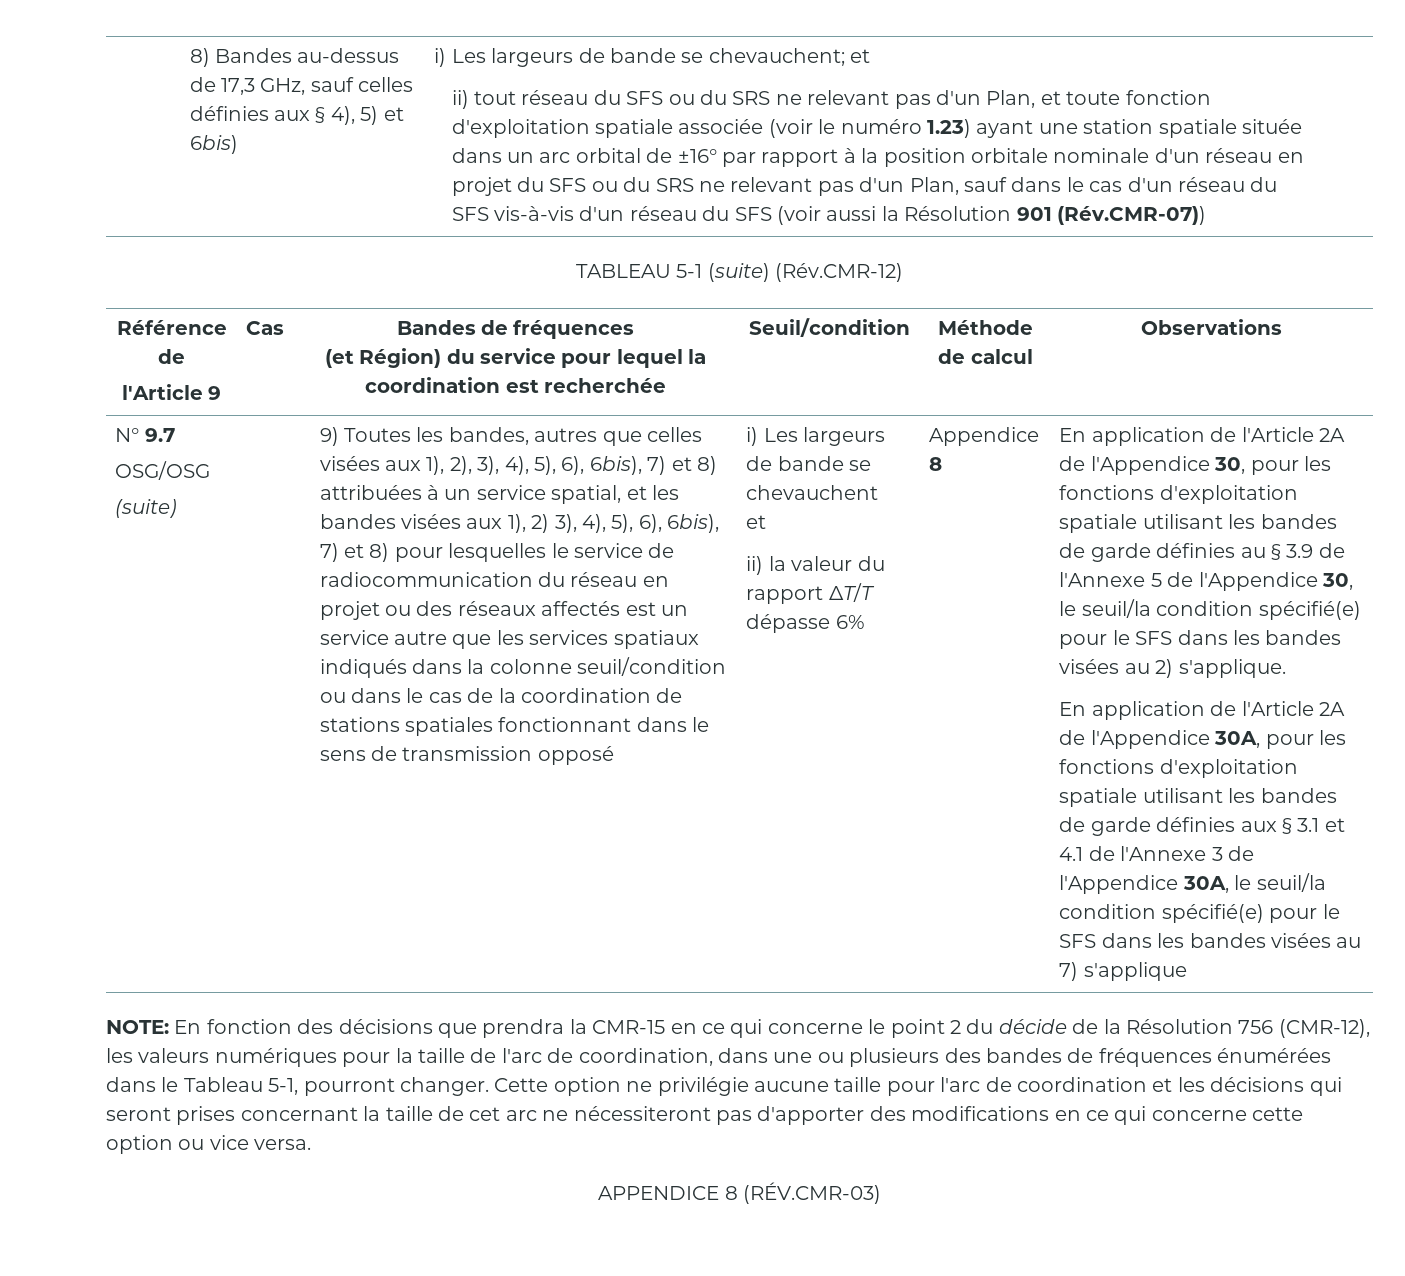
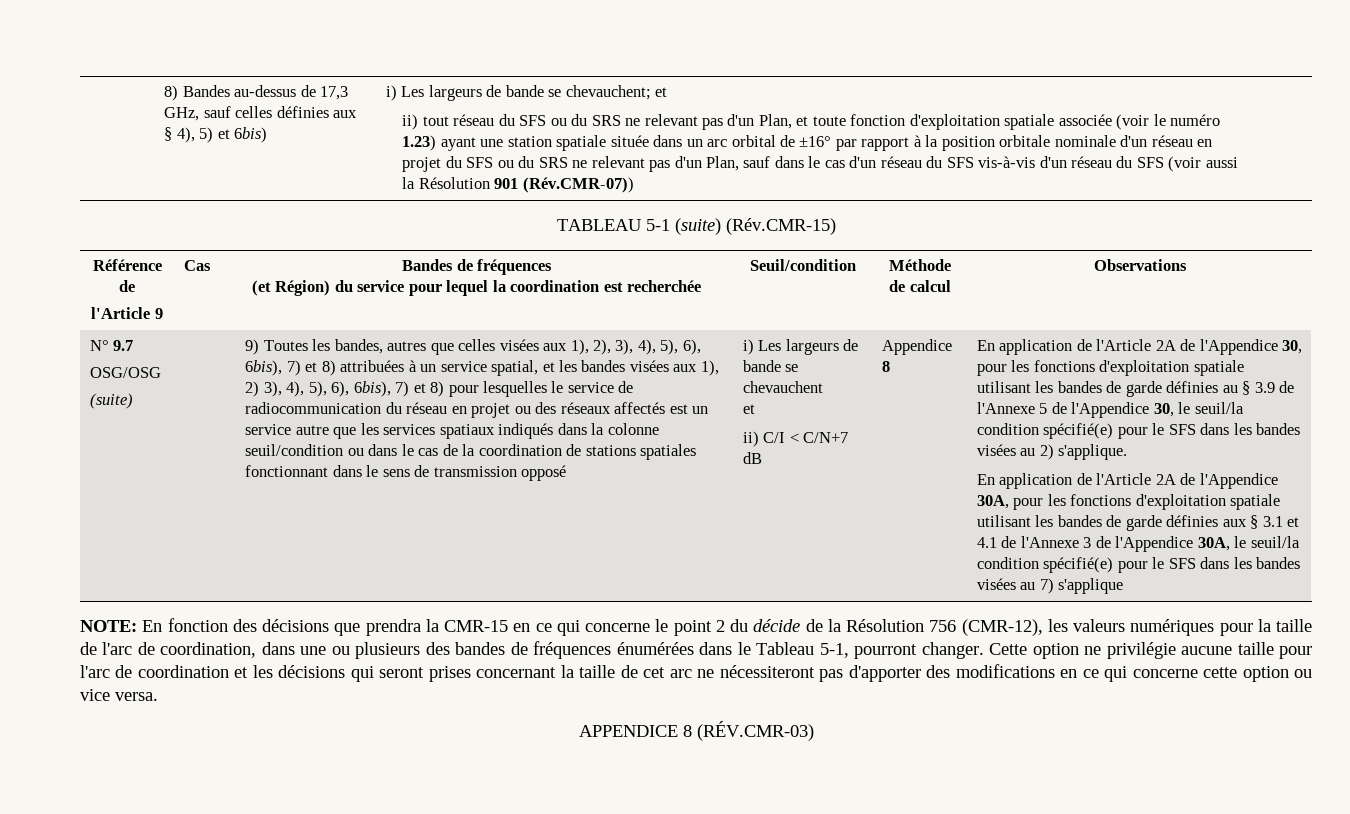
[775,263,904,282] (Rév.CMR-12) -> [725,218,836,235] (Rév.CMR-15)
[768,556,885,571] [746,583,875,604] [746,614,865,633] la valeur du rapport ΔT/T dépasse 6% -> [763,432,849,443] [742,452,762,464] C/I < C/N+7 dB

